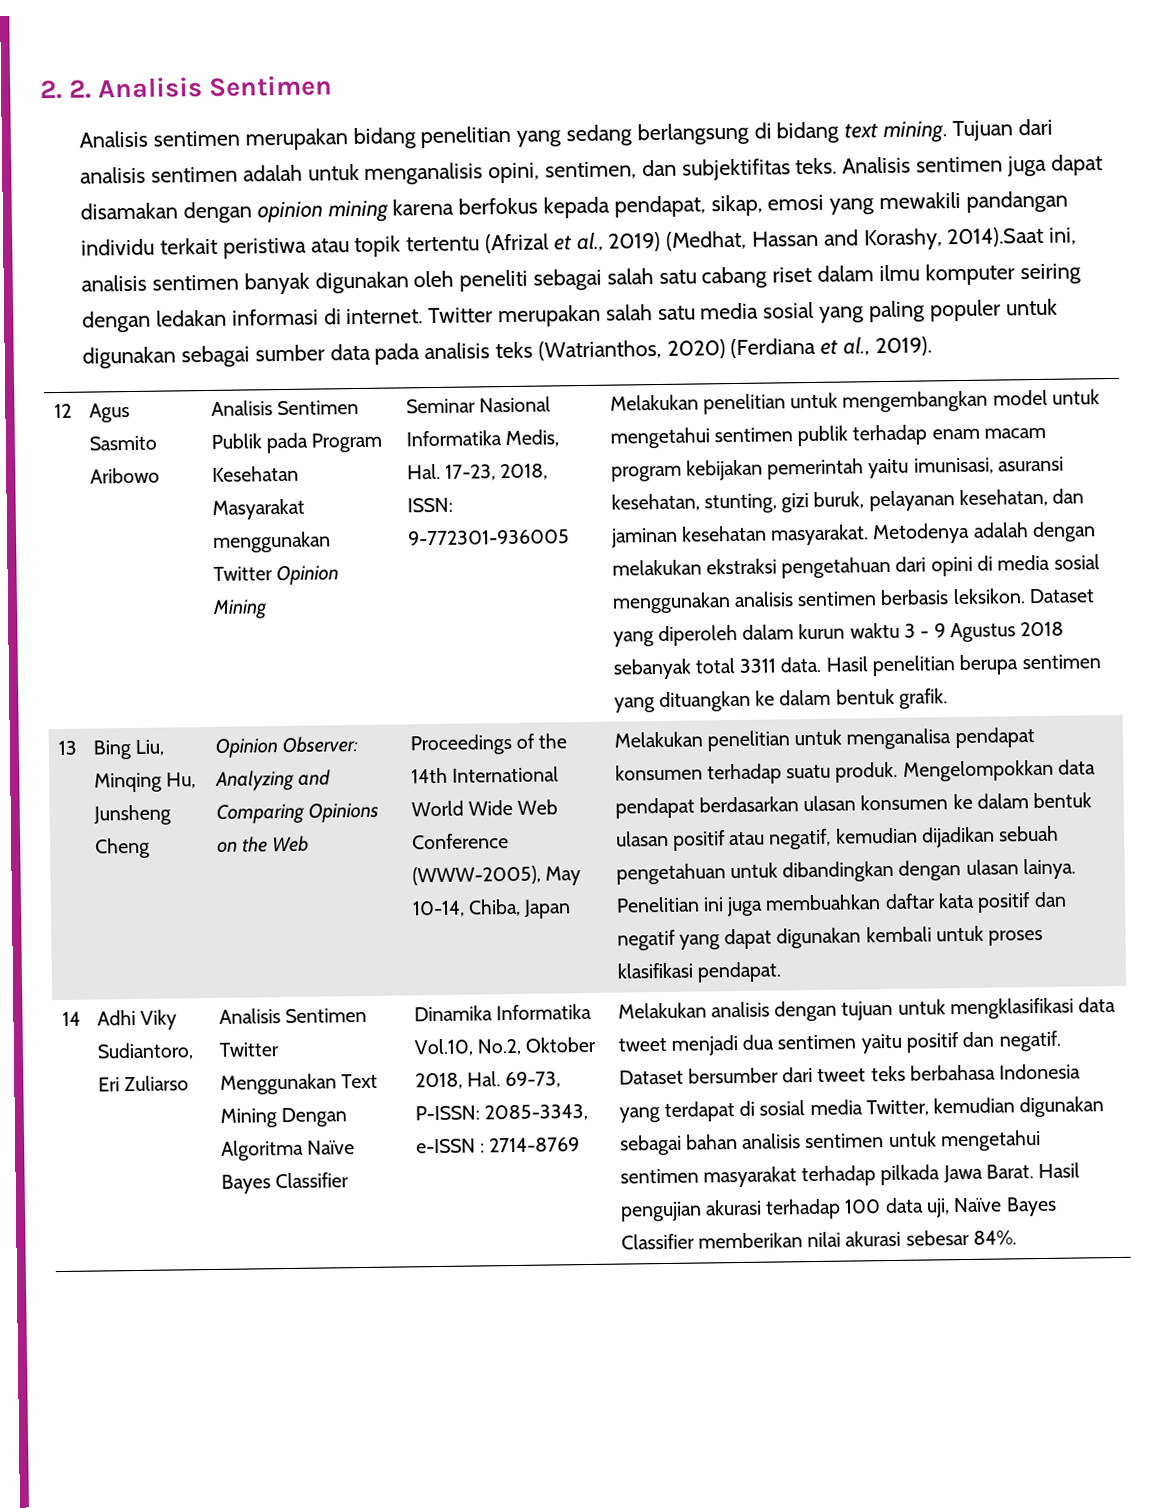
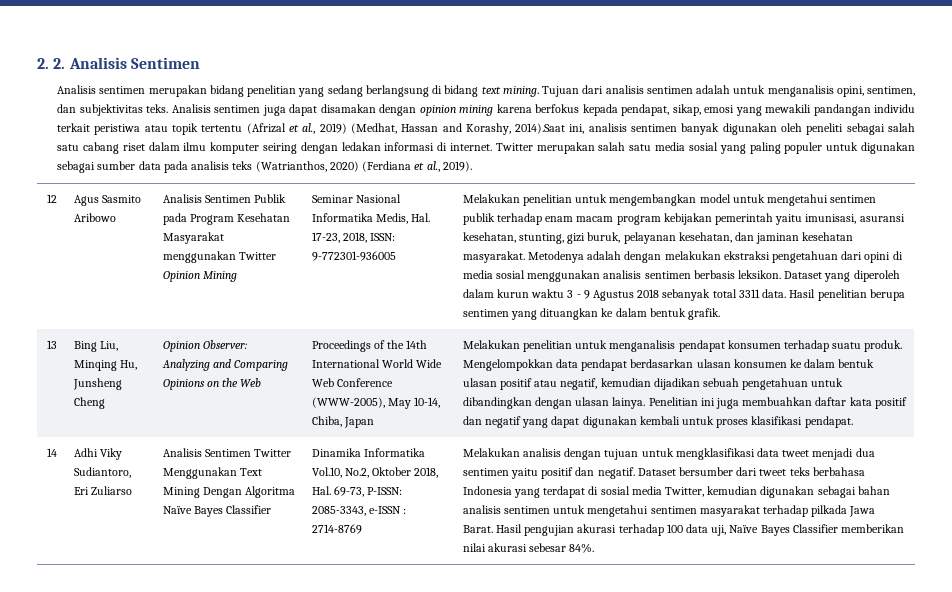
[681,158,791,181] subjektifitas -> [79,104,143,116] subjektivitas
[846,728,952,750] menganalisa -> [609,340,676,352] menganalisis

